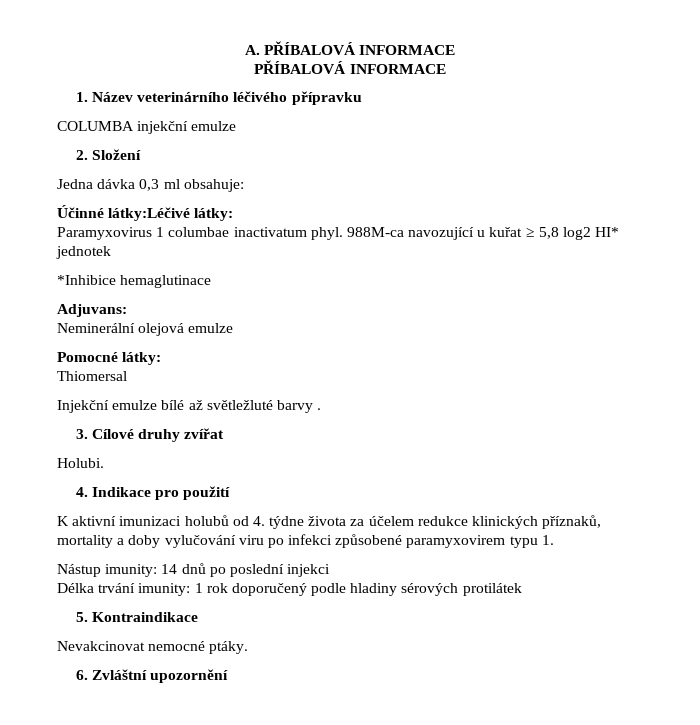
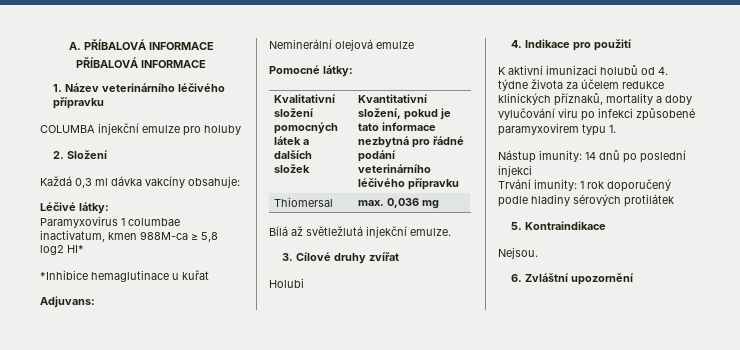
(237, 126) none -> [183,125,241,136] pro holuby
[57,179,180,191] Jedna dávka 0,3 ml -> [40,176,185,188] Každá 0,3 ml dávka vakcíny
[57,205,191,221] Účinné látky:Léčivé -> [40,202,76,211] Léčivé
[233,227,523,240] inactivatum phyl. 988M-ca navozující u kuřat -> [40,230,188,242] inactivatum, kmen 988M-ca
[56,246,111,259] jednotek -> (84, 249) none
(212, 281) none -> [172,270,209,280] u kuřat
[57,371,127,381] [57,400,322,413] // Thiomersal // Injekční emulze bílé až světležluté barvy . -> [274,94,337,103] [274,108,315,117] [274,122,339,134] [274,136,310,145] [274,150,313,159] [274,164,311,173] [358,94,429,103] [358,108,452,120] [358,122,437,131] [358,136,465,148] [358,150,397,162] [358,164,432,173] [358,178,460,190] [274,197,334,207] [358,198,440,209] [269,226,451,238] // Kvalitativní složení pomocných látek a dalších složek | Kvantitativní složení, pokud je tato informace nezbytná pro řádné podání veterinárního léčivého přípravku // Thiomersal | max. 0,036 mg // Bílá až světležlutá injekční emulze.
[57,458,104,468] Holubi. -> [269,278,304,288] Holubi
[57,583,136,593] Délka trvání -> [498,179,531,189] Trvání
[57,641,249,654] Nevakcinovat nemocné ptáky. -> [498,247,538,259] Nejsou.

